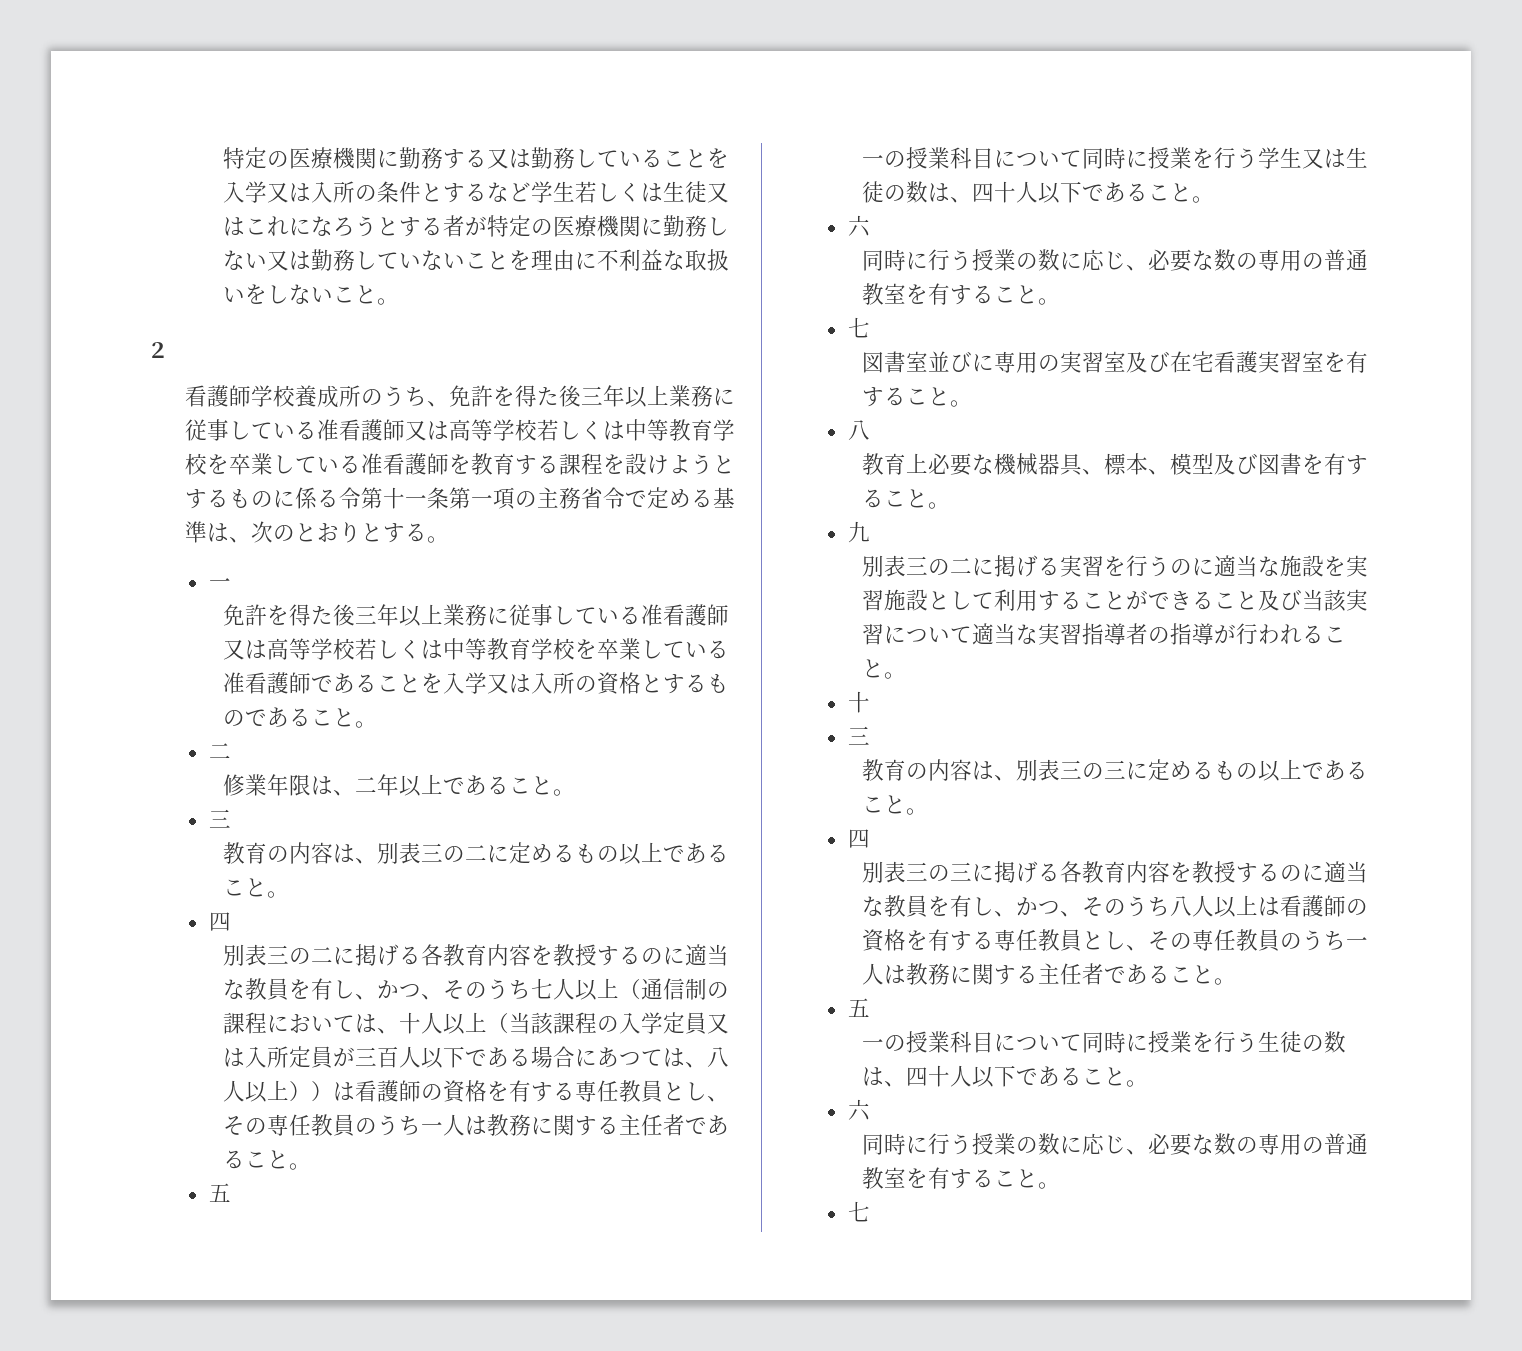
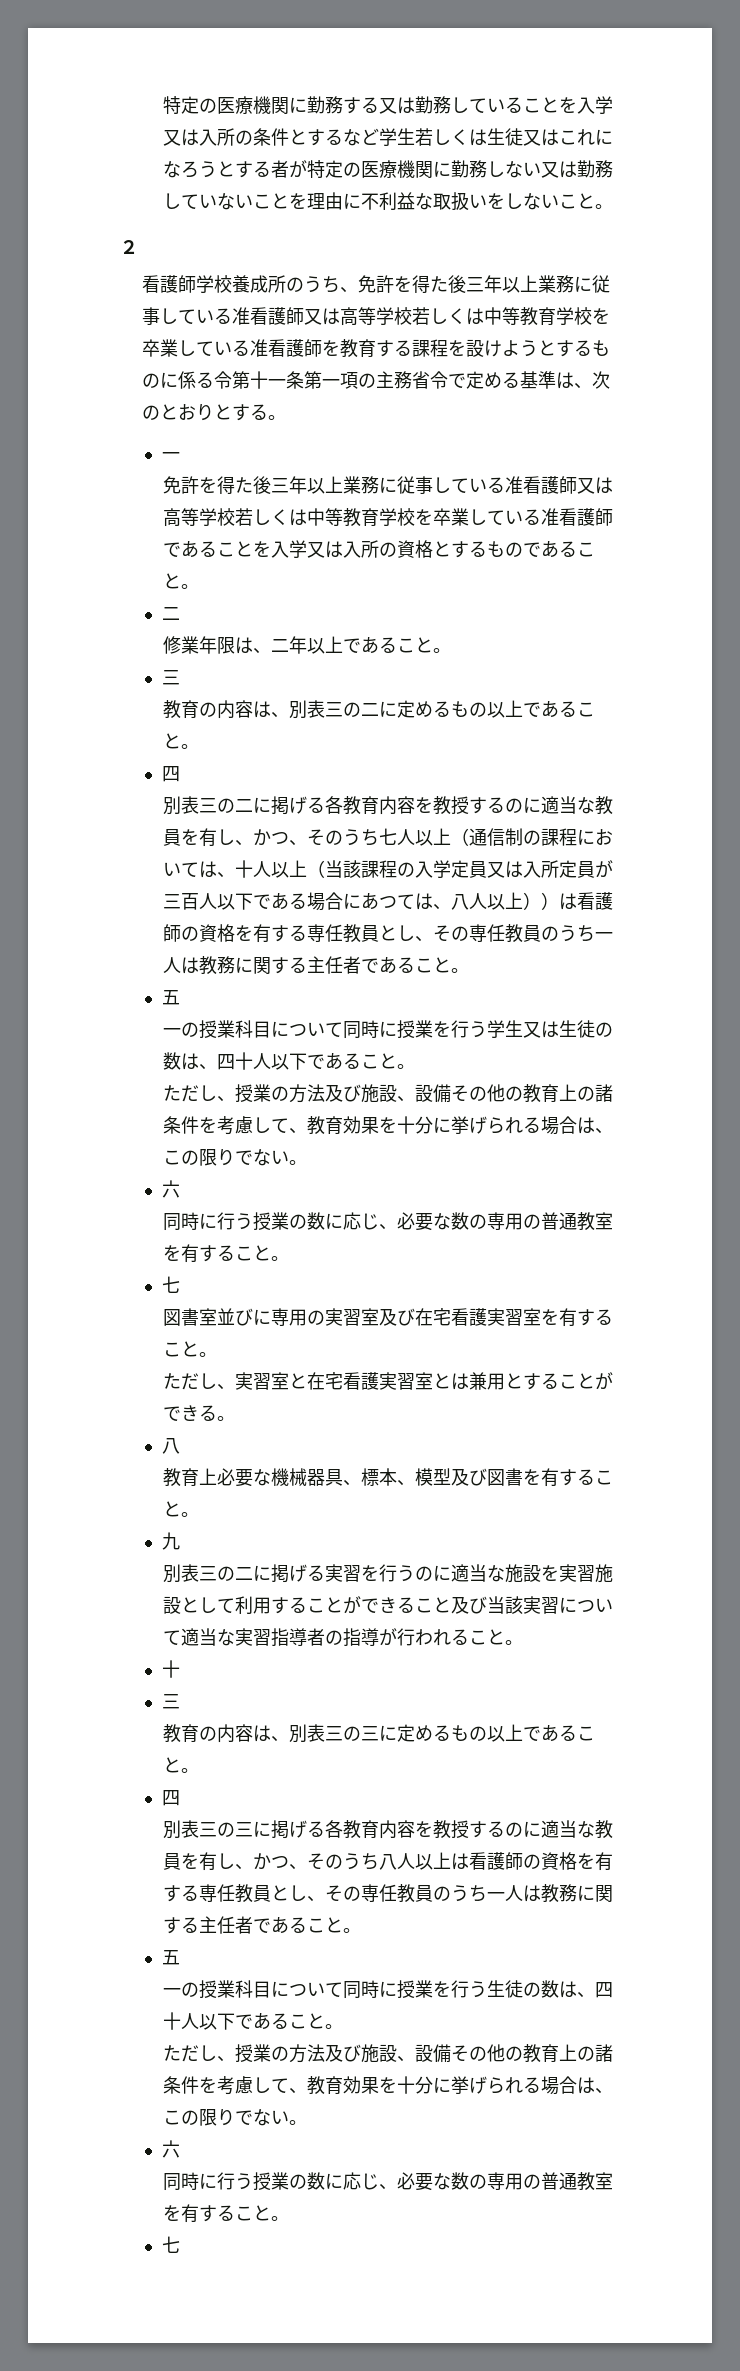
(1215, 199) none -> [163,1084,614,1103] [163,1116,614,1135] [163,1148,308,1166] // ただし、授業の方法及び施設、設備その他の教育上の諸条件を考慮して、教育効果を十分に挙げられる場合は、この限りでない。
(973, 403) none -> [163,1372,614,1390] [163,1405,236,1421] // ただし、実習室と在宅看護実習室とは兼用とすることができる。
(1149, 1083) none -> [163,2044,614,2063] [163,2076,614,2095] [163,2108,308,2126] // ただし、授業の方法及び施設、設備その他の教育上の諸条件を考慮して、教育効果を十分に挙げられる場合は、この限りでない。

